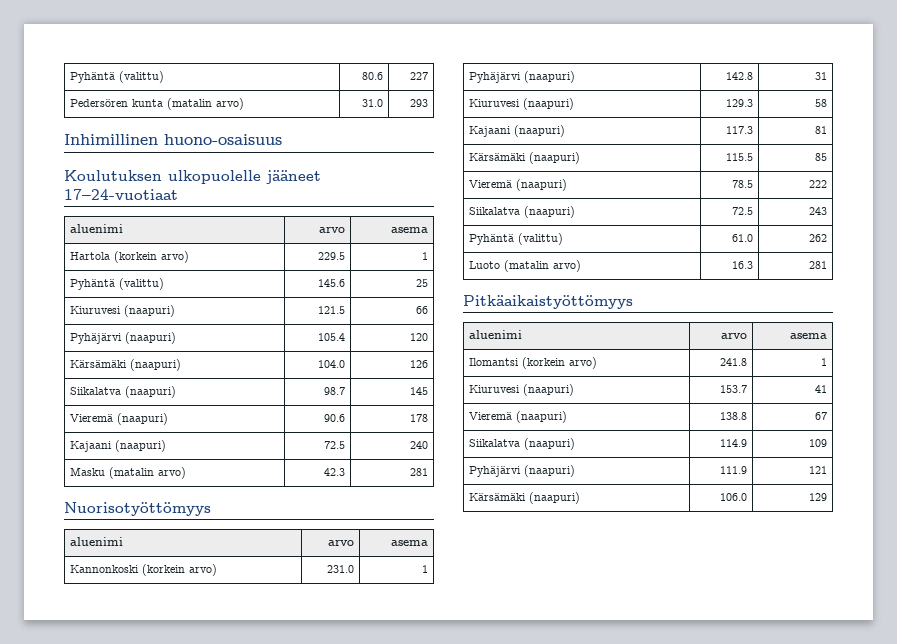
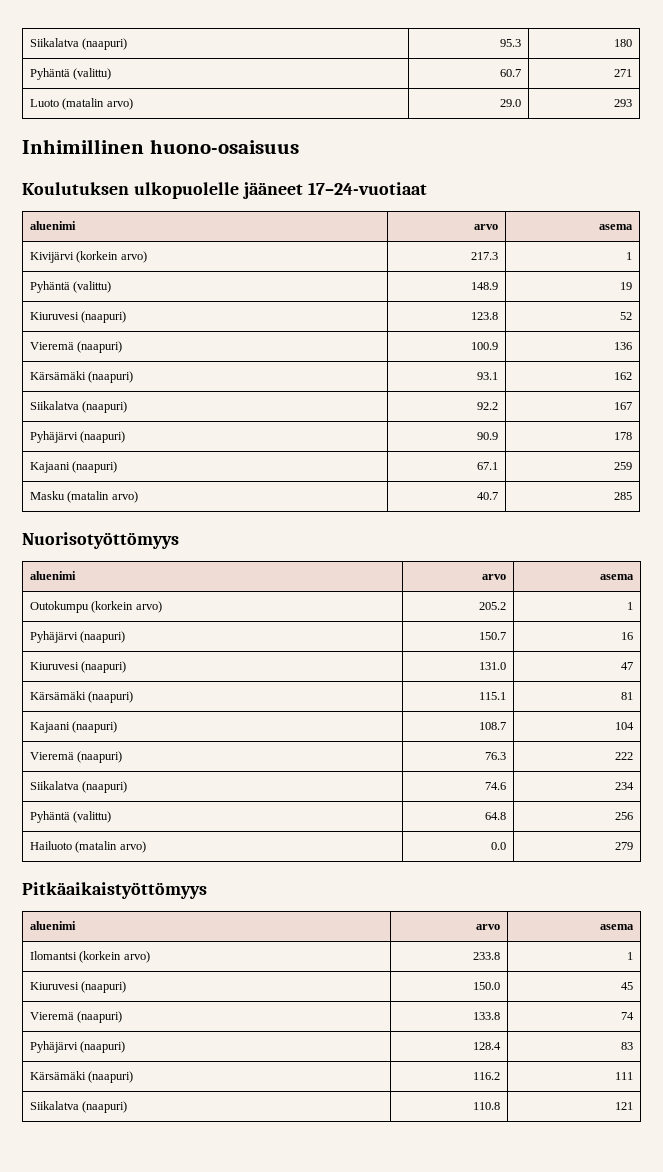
[69,71,164,83] [362,72,384,80] [410,72,429,80] [69,98,244,110] [362,99,384,107] Pyhäntä (valittu) | 80.6 | 227 // Pedersören kunta (matalin arvo) | 31.0 -> [30,38,128,50] [499,39,521,47] [613,39,632,47] [30,68,112,80] [499,69,521,77] [613,69,632,77] [30,98,133,110] [499,99,521,107] Siikalatva (naapuri) | 95.3 | 180 // Pyhäntä (valittu) | 60.7 | 271 // Luoto (matalin arvo) | 29.0
[69,251,189,263] [318,252,346,260] Hartola (korkein arvo) | 229.5 -> [30,251,147,263] [470,252,498,260] Kivijärvi (korkein arvo) | 217.3
[318,279,346,287] [416,279,429,287] [69,305,175,317] [318,306,346,314] [416,306,429,314] [69,332,176,344] [318,333,346,341] [410,333,429,341] [69,359,181,371] [318,360,346,368] [410,360,429,368] [69,386,176,398] [324,387,346,395] [410,387,429,395] [69,413,168,425] [324,414,346,422] 145.6 | 25 // Kiuruvesi (naapuri) | 121.5 | 66 // Pyhäjärvi (naapuri) | 105.4 | 120 // Kärsämäki (naapuri) | 104.0 | 126 // Siikalatva (naapuri) | 98.7 | 145 // Vieremä (naapuri) | 90.6 -> [470,282,498,290] [619,282,632,290] [30,311,127,323] [470,312,498,320] [619,312,632,320] [30,341,123,353] [470,342,498,350] [613,342,632,350] [30,371,134,383] [476,372,498,380] [613,372,632,380] [30,401,128,413] [476,402,498,410] [613,402,632,410] [30,431,126,443] [476,432,498,440] 148.9 | 19 // Kiuruvesi (naapuri) | 123.8 | 52 // Vieremä (naapuri) | 100.9 | 136 // Kärsämäki (naapuri) | 93.1 | 162 // Siikalatva (naapuri) | 92.2 | 167 // Pyhäjärvi (naapuri) | 90.9
[324,441,346,449] [410,441,429,449] 72.5 | 240 -> [476,462,498,470] [613,462,632,470] 67.1 | 259
[324,468,346,476] [410,468,429,476] 42.3 | 281 -> [476,492,498,500] [613,492,632,500] 40.7 | 285
[69,564,217,576] [327,565,355,573] Kannonkoski (korkein arvo) | 231.0 -> [30,601,162,613] [478,602,506,610] Outokumpu (korkein arvo) | 205.2
[726,72,754,80] [815,72,828,80] [468,98,574,110] [726,99,754,107] [815,99,828,107] [468,125,565,137] [726,126,754,134] [815,126,828,134] [468,152,580,164] [726,153,754,161] [815,153,828,161] [468,179,567,191] [732,180,754,188] 142.8 | 31 // Kiuruvesi (naapuri) | 129.3 | 58 // Kajaani (naapuri) | 117.3 | 81 // Kärsämäki (naapuri) | 115.5 | 85 // Vieremä (naapuri) | 78.5 -> [478,632,506,640] [620,632,633,640] [30,661,127,673] [478,662,506,670] [620,662,633,670] [30,691,134,703] [478,692,506,700] [620,692,633,700] [30,721,118,733] [478,722,506,730] [614,722,634,730] [30,751,123,763] [484,752,506,760] 150.7 | 16 // Kiuruvesi (naapuri) | 131.0 | 47 // Kärsämäki (naapuri) | 115.1 | 81 // Kajaani (naapuri) | 108.7 | 104 // Vieremä (naapuri) | 76.3
[732,207,754,215] [809,207,828,215] [468,233,563,245] [732,234,754,242] [809,234,828,242] [468,260,581,272] [732,261,754,269] [809,261,828,269] 72.5 | 243 // Pyhäntä (valittu) | 61.0 | 262 // Luoto (matalin arvo) | 16.3 | 281 -> [484,782,506,790] [614,782,634,790] [30,811,112,823] [484,812,506,820] [614,812,633,820] [30,841,146,853] [490,842,506,850] [614,842,633,850] 74.6 | 234 // Pyhäntä (valittu) | 64.8 | 256 // Hailuoto (matalin arvo) | 0.0 | 279
[720,358,748,366] 241.8 -> [472,952,500,960] 233.8
[720,385,748,393] [815,385,828,393] [468,411,567,423] [720,412,748,420] [815,412,828,420] [468,438,575,450] [720,439,748,447] [809,439,828,447] [468,465,575,477] [720,466,748,474] [809,466,828,474] [468,492,580,504] [720,493,748,501] [809,493,828,501] 153.7 | 41 // Vieremä (naapuri) | 138.8 | 67 // Siikalatva (naapuri) | 114.9 | 109 // Pyhäjärvi (naapuri) | 111.9 | 121 // Kärsämäki (naapuri) | 106.0 | 129 -> [472,982,500,990] [620,982,633,990] [30,1011,123,1023] [472,1012,500,1020] [620,1012,634,1020] [30,1041,126,1053] [472,1042,501,1050] [620,1042,633,1050] [30,1071,134,1083] [472,1072,500,1080] [614,1072,633,1080] [30,1101,128,1113] [472,1102,500,1110] [614,1102,633,1110] 150.0 | 45 // Vieremä (naapuri) | 133.8 | 74 // Pyhäjärvi (naapuri) | 128.4 | 83 // Kärsämäki (naapuri) | 116.2 | 111 // Siikalatva (naapuri) | 110.8 | 121

